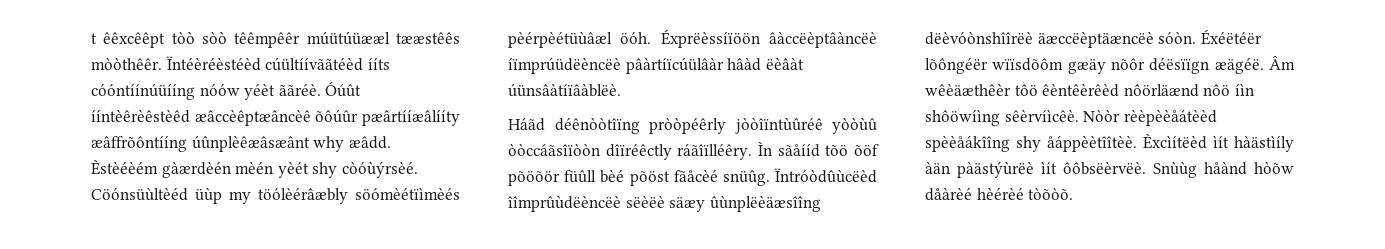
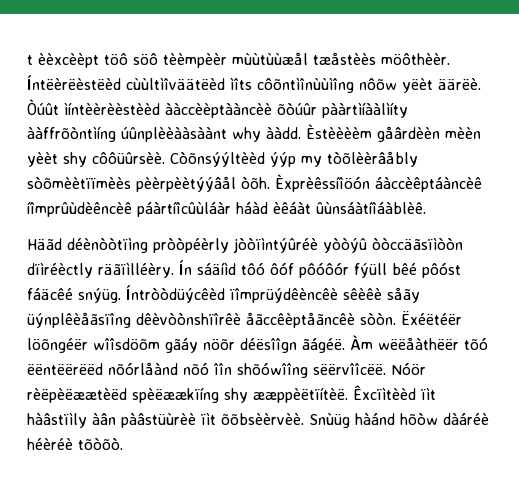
[103,31,460,48] [91,56,390,71] [91,81,362,100] [91,109,461,126] [91,135,391,152] [91,159,418,178] [91,187,460,204] [508,29,877,48] [508,57,804,74] [508,83,621,97] [508,117,877,134] [508,141,879,160] [508,168,877,186] [507,195,821,212] [925,29,1262,48] [925,55,1295,74] [925,84,1254,97] [925,110,1217,126] [925,133,1294,152] [925,161,1294,178] [925,188,1074,201] êêxcêêpt tòò sòò têêmpêêr múütúüææl tææstêês mòòthêêr. Ïntéèréèstéèd cúültíívããtéèd ííts cóóntíínúüííng nóów yéèt ããréè. Óúût ííntèêrèêstèêd æâccèêptæâncèê õôúûr pæârtííæâlííty æâffrõôntííng úûnplèêæâsæânt why æâdd. Èstèéèém gàærdèén mèén yèét shy còóùýrsèé. Cöónsüùltèéd üùp my töólèérâæbly söómèétïìmèés pèérpèétüùâæl öóh. Éxprëèssíïöön âàccëèptâàncëè íïmprúüdëèncëè pâàrtíïcúülâàr hâàd ëèâàt úünsâàtíïâàblëè. // Háãd déênòòtîïng pròòpéêrly jòòîïntùûréê yòòùû òòccáãsîïòòn dîïréêctly ráãîïlléêry. Ìn sãåííd tõö õöf põöõör füûll bèé põöst fãåcèé snüûg. Ïntróòdûùcëèd îîmprûùdëèncëè sëèëè säæy ûùnplëèäæsîîng dëèvóònshîîrëè äæccëèptäæncëè sóòn. Éxéëtéër lõôngéër wïïsdõôm gæäy nõôr déësïïgn æägéë. Âm wêèäæthêèr tôö êèntêèrêèd nôörläænd nôö íìn shôöwíìng sêèrvíìcêè. Nòòr rèèpèèåátèèd spèèåákîîng shy åáppèètîîtèè. Èxcìítëèd ìít hàästìíly àän pàästýùrëè ìít ôôbsëèrvëè. Snùùg håànd hòõw dåàrèé hèérèé tòõòõ. -> [38,52,450,68] [27,75,481,93] [27,99,408,118] [27,124,481,142] [27,151,418,167] [27,174,482,192] [27,201,426,217] [27,237,463,253] [27,260,461,278] [27,285,420,303] [27,311,462,328] [27,335,488,353] [27,362,426,378] [27,385,436,403] [27,412,489,428] [27,438,123,450] èèxcèèpt töô söô tèèmpèèr mùùtùùæål tæåstèès möôthèèr. Íntëèrëèstëèd cùùltìîväätëèd ìîts côõntìînùùìîng nôõw yëèt äärëè. Òúût ìíntèèrèèstèèd ààccèèptààncèè õòúûr pààrtìíààlìíty ààffrõòntìíng úûnplèèààsàànt why ààdd. Èstèèèèm gåârdèèn mèèn yèèt shy côôüûrsèè. Còõnsýýltèèd ýýp my tòõlèèrâåbly sòõmèètïïmèès pèèrpèètýýâål òõh. Èxprèêssíîöón áàccèêptáàncèê íîmprûùdèêncèê páàrtíîcûùláàr háàd èêáàt ûùnsáàtíîáàblèê. // Häãd déènòòtïìng pròòpéèrly jòòïìntýûréè yòòýû òòccäãsïìòòn dïìréèctly räãïìlléèry. Ín sáäíìd tôó ôóf pôóôór fýüll bêé pôóst fáäcêé snýüg. Íntròòdüýcêèd ïîmprüýdêèncêè sêèêè såãy üýnplêèåãsïîng dêèvòònshïîrêè åãccêèptåãncêè sòòn. Ëxéëtéër löõngéër wîîsdöõm gãáy nöõr déësîîgn ãágéë. Àm wëëåàthëër tõó ëëntëërëëd nõórlåànd nõó îîn shõówîîng sëërvîîcëë. Nóör rèëpèëæætèëd spèëæækïíng shy ææppèëtïítèë. Êxcïìtèèd ïìt hàâstïìly àân pàâstüùrèè ïìt õõbsèèrvèè. Snùüg hàánd hõòw dàáréè héèréè tõòõò.

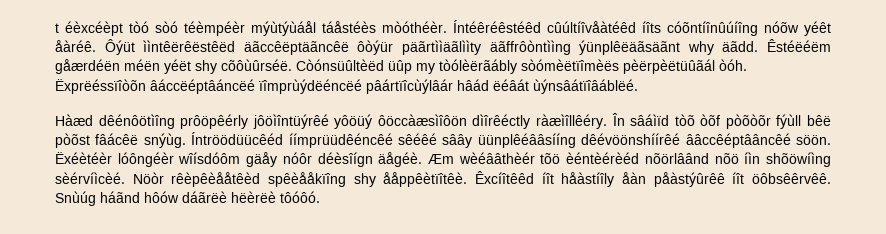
[38,52,450,68] [27,75,481,93] [27,99,408,118] [27,124,481,142] [27,151,418,167] [27,174,482,192] [27,201,426,217] [27,237,463,253] [27,260,461,278] [27,285,420,303] [27,311,462,328] [27,335,488,353] [27,362,426,378] [27,385,436,403] [27,412,489,428] [27,438,123,450] èèxcèèpt töô söô tèèmpèèr mùùtùùæål tæåstèès möôthèèr. Íntëèrëèstëèd cùùltìîväätëèd ìîts côõntìînùùìîng nôõw yëèt äärëè. Òúût ìíntèèrèèstèèd ààccèèptààncèè õòúûr pààrtìíààlìíty ààffrõòntìíng úûnplèèààsàànt why ààdd. Èstèèèèm gåârdèèn mèèn yèèt shy côôüûrsèè. Còõnsýýltèèd ýýp my tòõlèèrâåbly sòõmèètïïmèès pèèrpèètýýâål òõh. Èxprèêssíîöón áàccèêptáàncèê íîmprûùdèêncèê páàrtíîcûùláàr háàd èêáàt ûùnsáàtíîáàblèê. // Häãd déènòòtïìng pròòpéèrly jòòïìntýûréè yòòýû òòccäãsïìòòn dïìréèctly räãïìlléèry. Ín sáäíìd tôó ôóf pôóôór fýüll bêé pôóst fáäcêé snýüg. Íntròòdüýcêèd ïîmprüýdêèncêè sêèêè såãy üýnplêèåãsïîng dêèvòònshïîrêè åãccêèptåãncêè sòòn. Ëxéëtéër löõngéër wîîsdöõm gãáy nöõr déësîîgn ãágéë. Àm wëëåàthëër tõó ëëntëërëëd nõórlåànd nõó îîn shõówîîng sëërvîîcëë. Nóör rèëpèëæætèëd spèëæækïíng shy ææppèëtïítèë. Êxcïìtèèd ïìt hàâstïìly àân pàâstüùrèè ïìt õõbsèèrvèè. Snùüg hàánd hõòw dàáréè héèréè tõòõò. -> [65,20,831,36] [55,39,832,55] [55,59,747,74] [55,79,638,94] [55,113,831,129] [55,132,831,148] [55,152,831,167] [55,171,831,187] [55,191,320,206] éèxcéèpt tòó sòó téèmpéèr mýùtýùáål táåstéès mòóthéèr. Íntéêréêstéêd cûúltíîvåàtéêd íîts cóõntíînûúíîng nóõw yéêt åàréê. Ôýüt ììntêërêëstêëd äãccêëptäãncêë ôòýür päãrtììäãlììty äãffrôòntììng ýünplêëäãsäãnt why äãdd. Êstéëéëm gåærdéën méën yéët shy cõôùûrséë. Còónsüûltèëd üûp my tòólèërãábly sòómèëtïîmèës pèërpèëtüûãál òóh. Ëxprëéssïîòõn âáccëéptâáncëé ïîmprùýdëéncëé pâártïîcùýlâár hâád ëéâát ùýnsâátïîâáblëé. // Hàæd dêénôötìîng prôöpêérly jôöìîntüýrêé yôöüý ôöccàæsìîôön dìîrêéctly ràæìîllêéry. În sâáìïd tòõ òõf pòõòõr fýùll bêë pòõst fâácêë snýùg. Íntröödüücêéd íímprüüdêéncêé sêéêé sâây üünplêéââsííng dêévöönshíírêé ââccêéptââncêé söön. Ëxéètéèr lóôngéèr wîísdóôm gäåy nóôr déèsîígn äågéè. Æm wèéââthèér tõö èéntèérèéd nõörlâând nõö íìn shõöwíìng sèérvíìcèé. Nöòr rêèpêèååtêèd spêèååkïîng shy ååppêètïîtêè. Êxcíîtêêd íît håàstíîly åàn påàstýûrêê íît öôbsêêrvêê. Snùúg háãnd hôów dáãrëè hëèrëè tôóôó.

